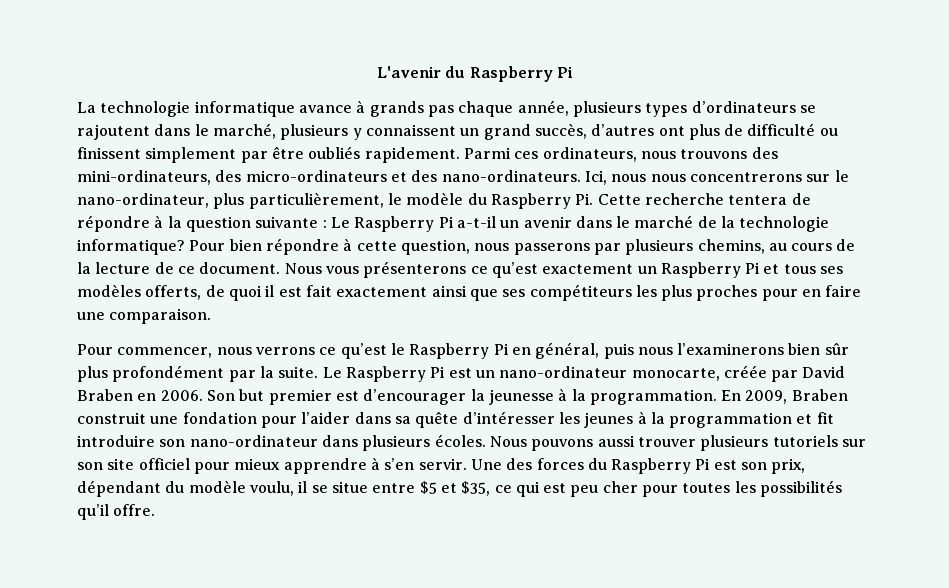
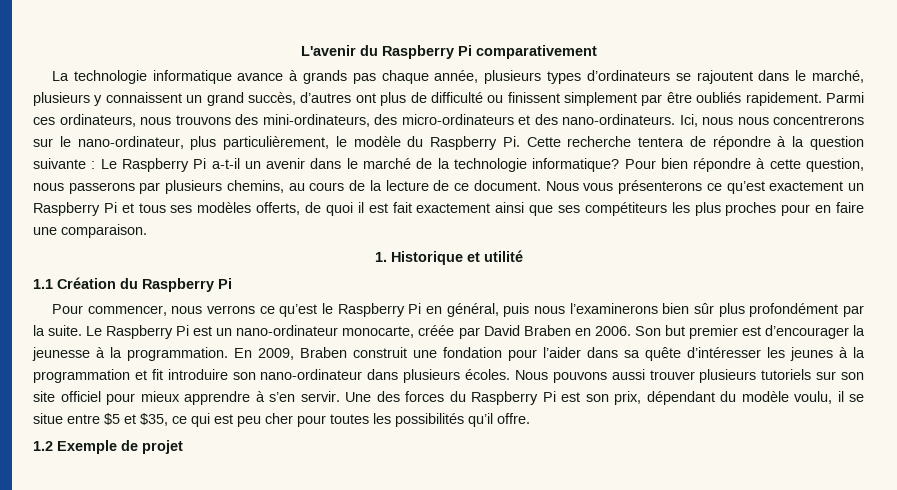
(573, 72) none -> [475,45,597,59] comparativement
(212, 316) none -> [374,250,523,265] [33,277,232,292] // 1. Historique et utilité // 1.1 Création du Raspberry Pi
(156, 510) none -> [33,440,183,454] // 1.2 Exemple de projet

